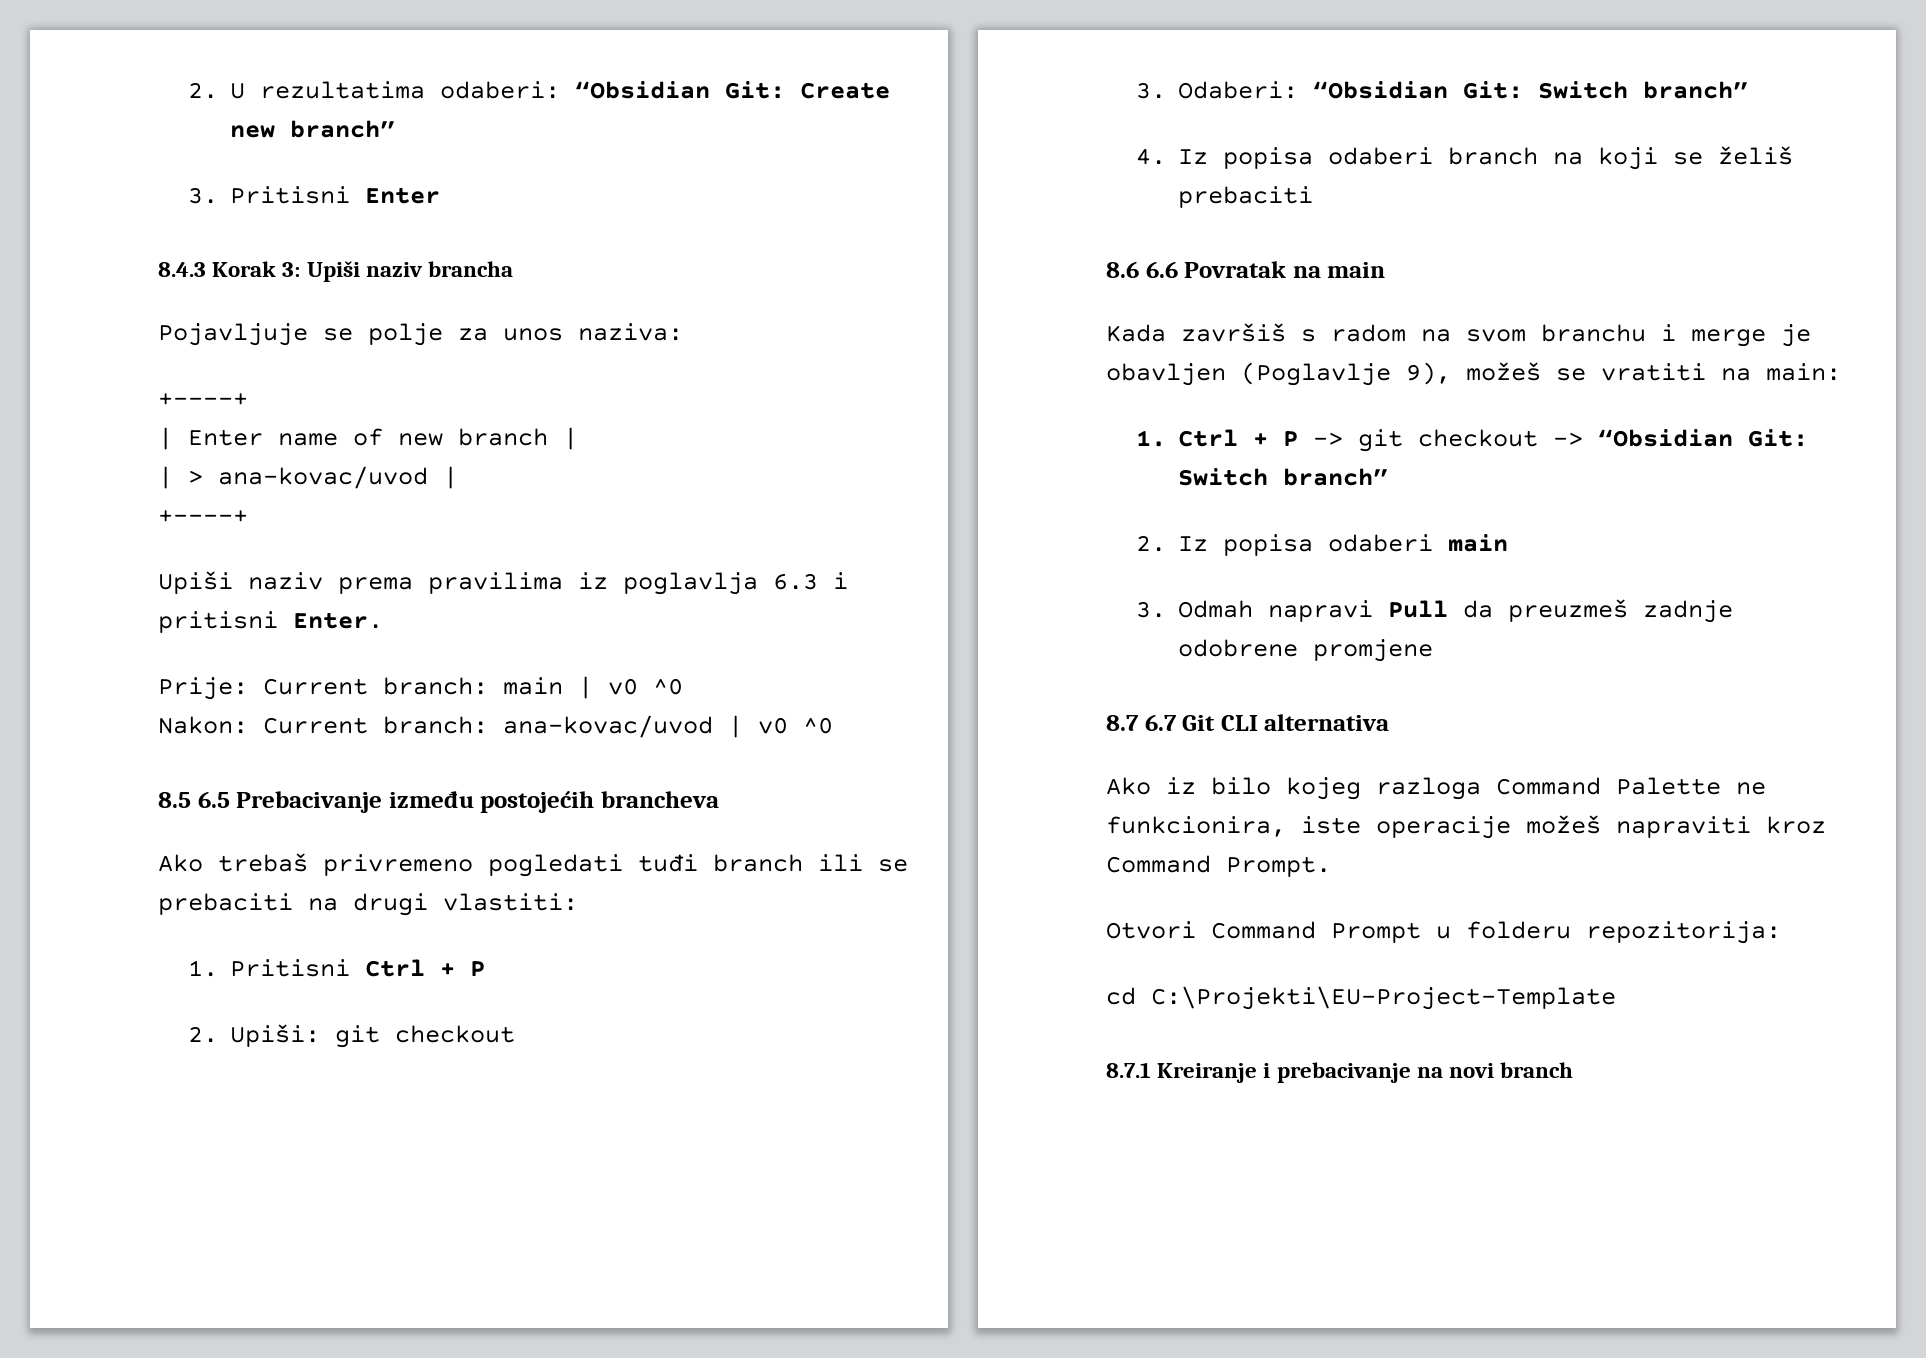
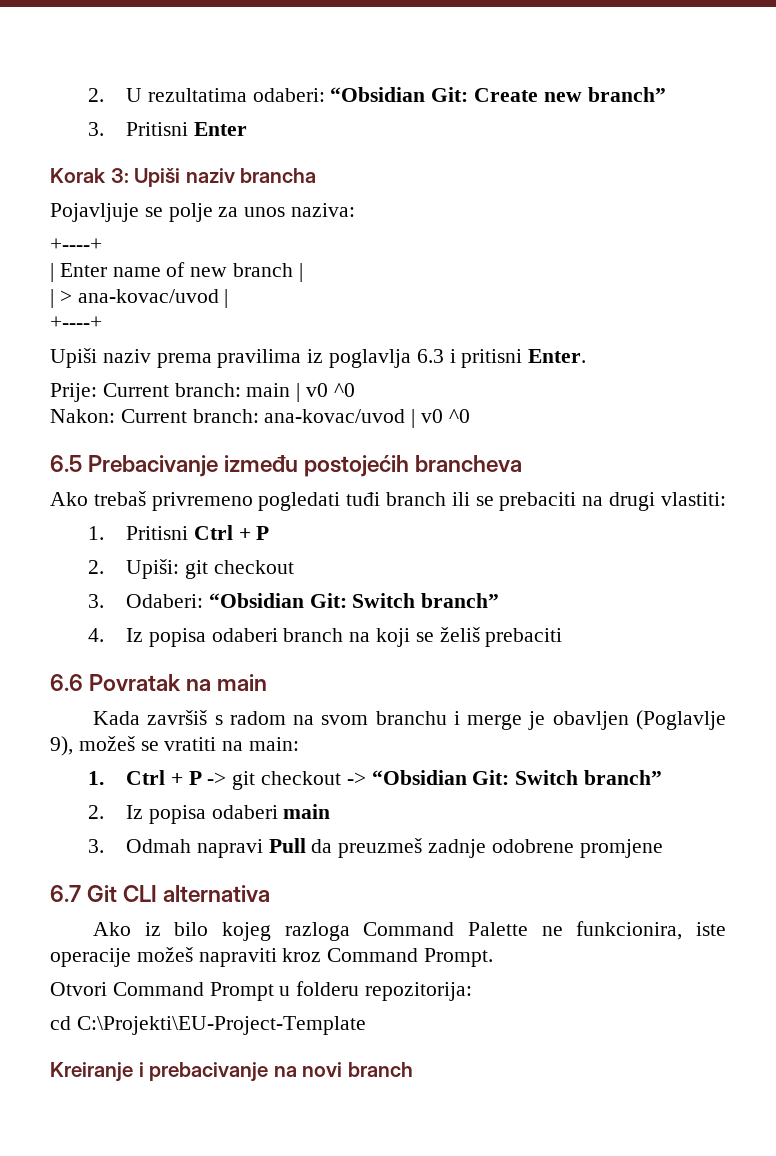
[158,262,206,277] 8.4.3 -> (247, 129) none
[158,792,191,808] 8.5 -> (470, 416) none
[1106,261,1139,278] 8.6 -> (563, 637) none
[1106,715,1139,731] 8.7 -> (663, 848) none
[1106,1062,1151,1078] 8.7.1 -> (366, 1025) none

